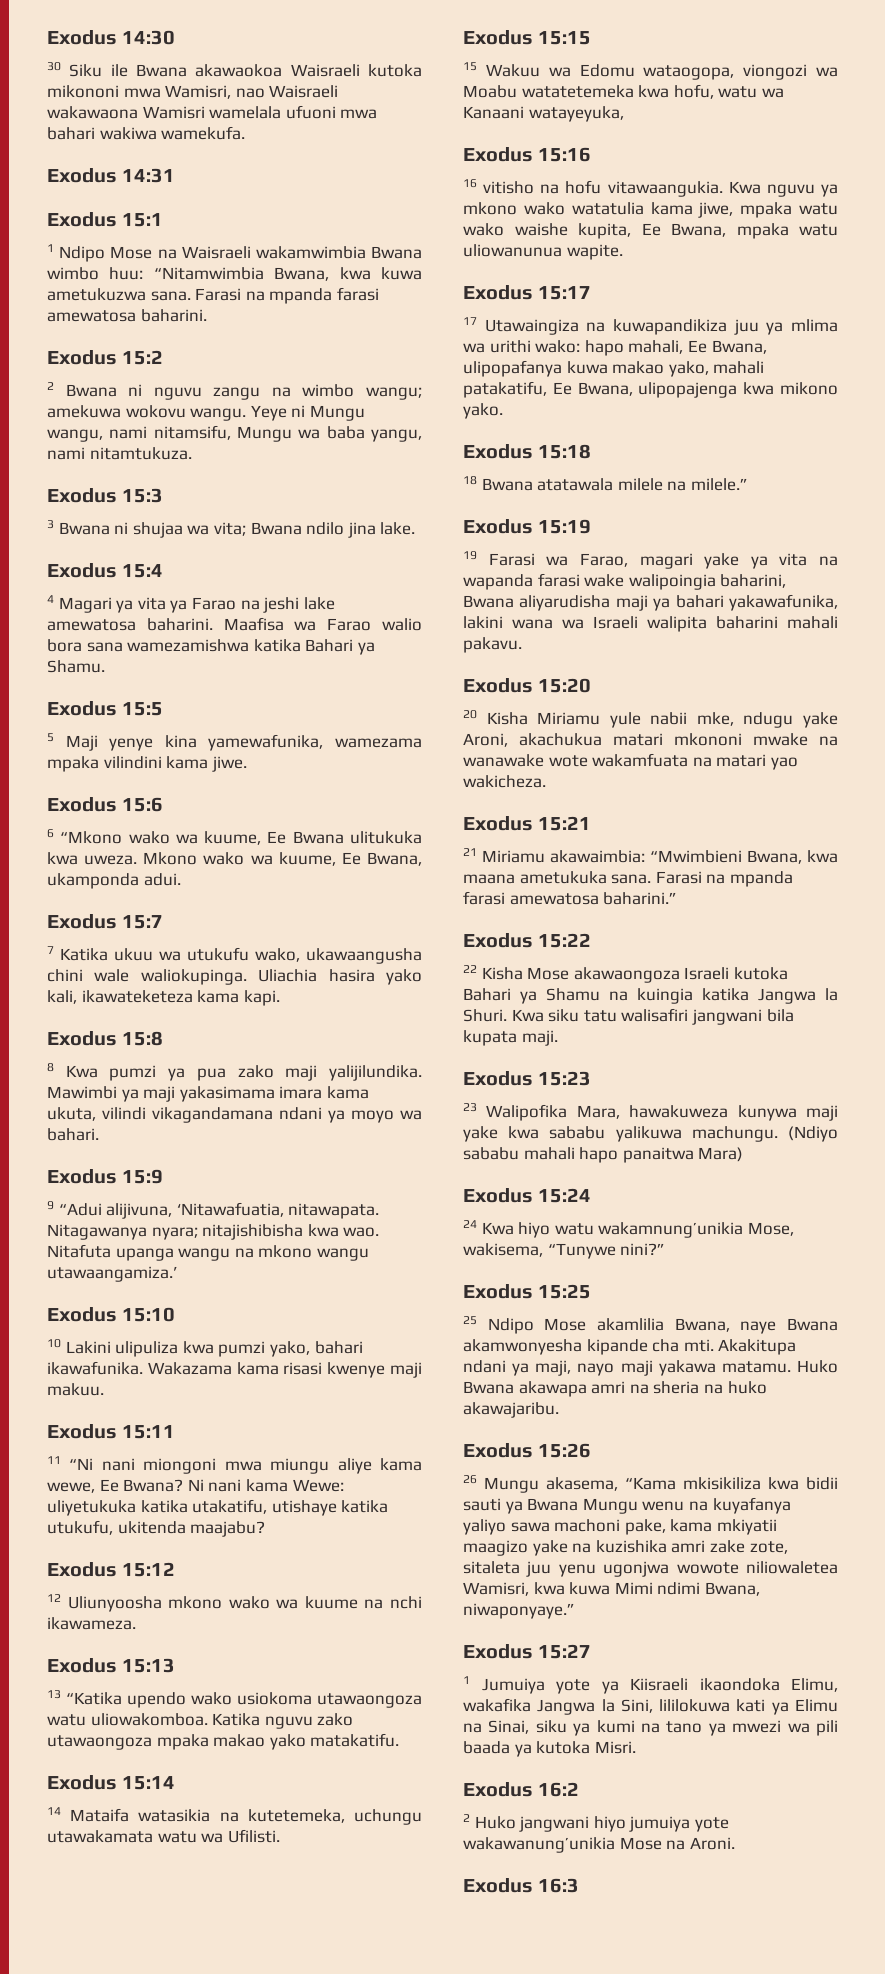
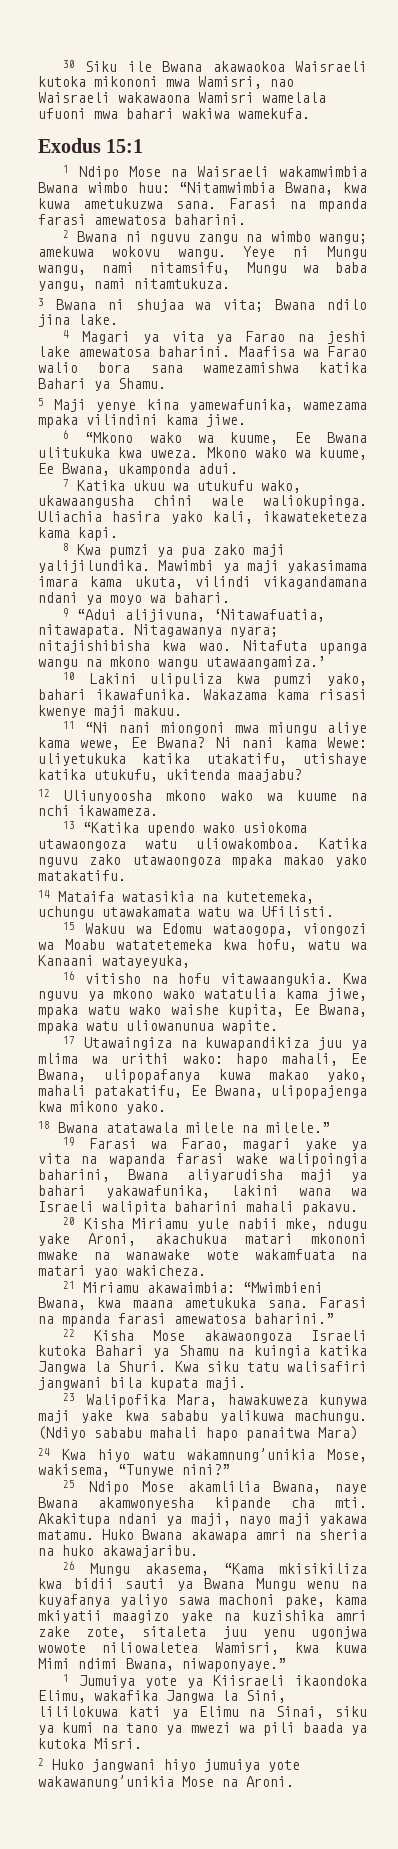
[47,30,176,45] Exodus 14:30 // -> (62, 64) none
[47,168,176,183] // Exodus 14:31 -> (310, 113) none
[47,350,164,365] // Exodus 15:2 -> (246, 219) none
[47,488,164,503] // Exodus 15:3 -> (230, 283) none
[47,563,164,578] // Exodus 15:4 -> (118, 319) none
[47,701,164,716] // Exodus 15:5 -> (166, 383) none
[47,797,164,812] // Exodus 15:6 -> (246, 420) none
[47,914,164,929] // Exodus 15:7 -> (238, 468) none
[47,1031,164,1046] // Exodus 15:8 -> (118, 534) none
[47,1169,164,1184] // Exodus 15:9 -> (230, 597) none
[47,1307,176,1322] // Exodus 15:10 -> (326, 662) none
[47,1424,176,1439] // Exodus 15:11 -> (182, 710) none
[47,1562,176,1577] // Exodus 15:12 -> (302, 775) none
[47,1658,176,1673] // Exodus 15:13 -> (158, 810) none
[47,1775,176,1790] // Exodus 15:14 -> (126, 875) none
[463,30,592,45] // Exodus 15:15 -> (334, 911) none
[463,147,592,162] // Exodus 15:16 -> (190, 961) none
[463,285,592,300] // Exodus 15:17 -> (278, 1027) none
[463,444,592,459] // Exodus 15:18 -> (166, 1107) none
[463,519,592,534] // Exodus 15:19 -> (330, 1127) none
[463,678,592,693] // Exodus 15:20 -> (358, 1208) none
[463,816,592,831] // Exodus 15:21 -> (206, 1270) none
[463,933,592,948] // Exodus 15:22 -> (334, 1318) none
[463,1071,592,1086] // Exodus 15:23 -> (246, 1383) none
[463,1188,592,1203] // Exodus 15:24 -> (358, 1433) none
[463,1284,592,1299] // Exodus 15:25 -> (230, 1469) none
[463,1443,592,1458] // Exodus 15:26 -> (198, 1551) none
[463,1644,592,1659] // Exodus 15:27 -> (286, 1665) none
[463,1782,580,1797] // Exodus 16:2 -> (142, 1743) none
[463,1878,580,1893] // Exodus 16:3 -> (294, 1781) none

